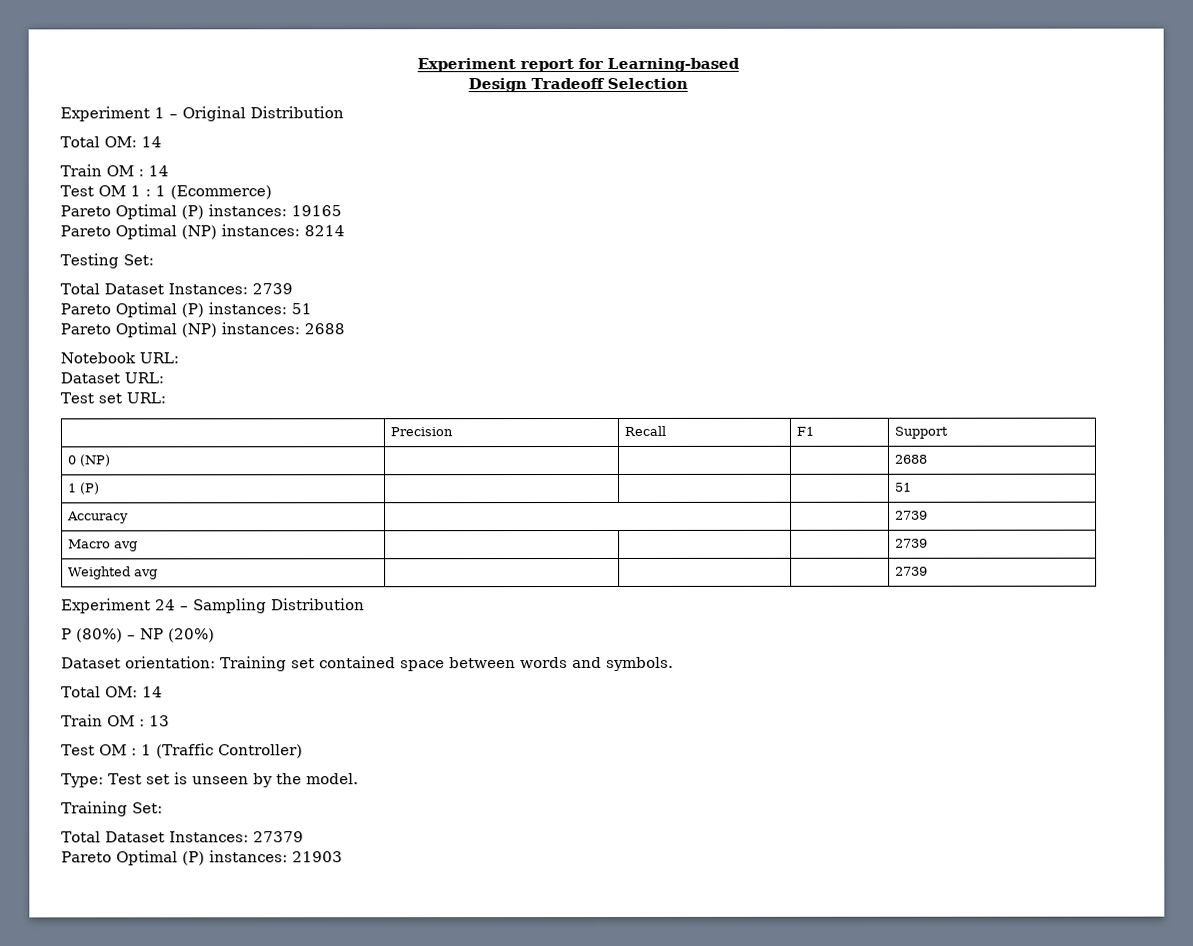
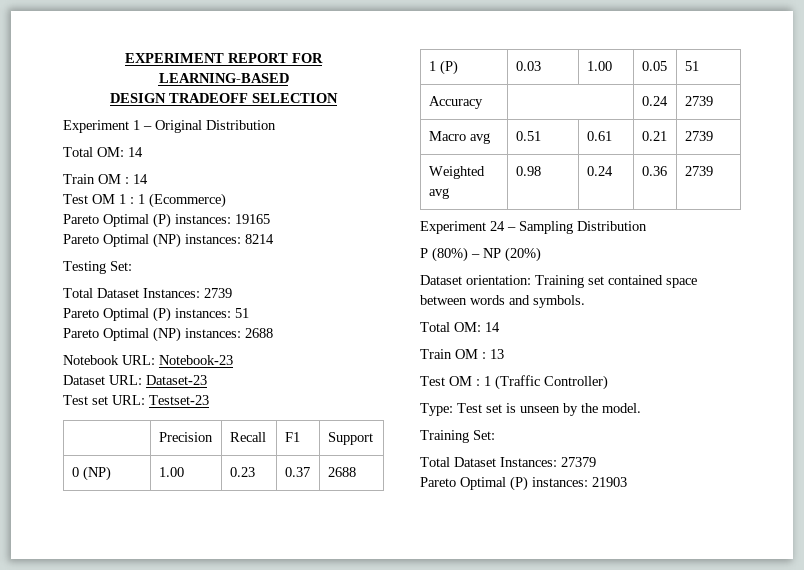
[417,57,740,73] [468,77,688,93] Experiment report for Learning-based // Design Tradeoff Selection -> [125,53,323,63] [158,73,289,83] [110,93,338,103] EXPERIMENT REPORT FOR LEARNING-BASED // DESIGN TRADEOFF SELECTION
(179, 358) none -> [159,355,233,365] Notebook-23
(164, 378) none -> [146,375,207,385] Dataset-23
(166, 398) none -> [149,395,209,405] Testset-23
(110, 460) | | -> [158,467,184,477] [229,467,255,477] [284,467,310,477] 1.00 | 0.23 | 0.37
(100, 488) | | -> [515,61,541,71] [586,61,612,71] [641,61,667,71] 0.03 | 1.00 | 0.05
(129, 517) none -> [641,96,668,106] 0.24
(138, 546) | | -> [515,131,541,141] [586,131,612,141] [641,131,667,141] 0.51 | 0.61 | 0.21
(158, 574) | | -> [515,166,541,176] [586,166,613,176] [641,166,667,176] 0.98 | 0.24 | 0.36

